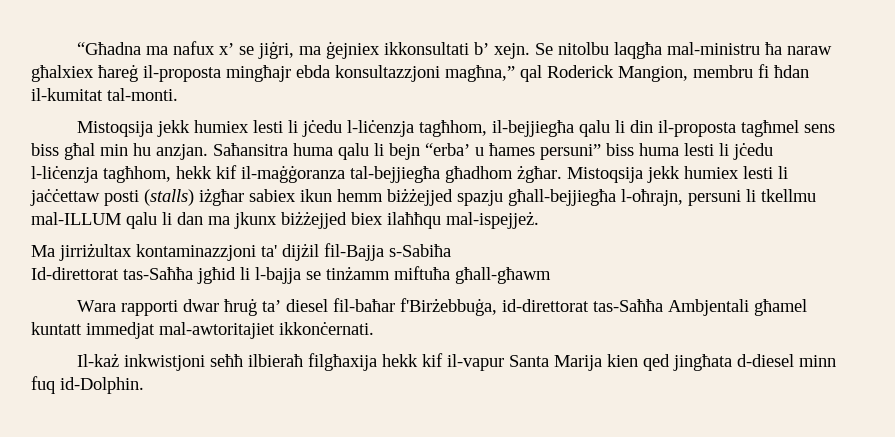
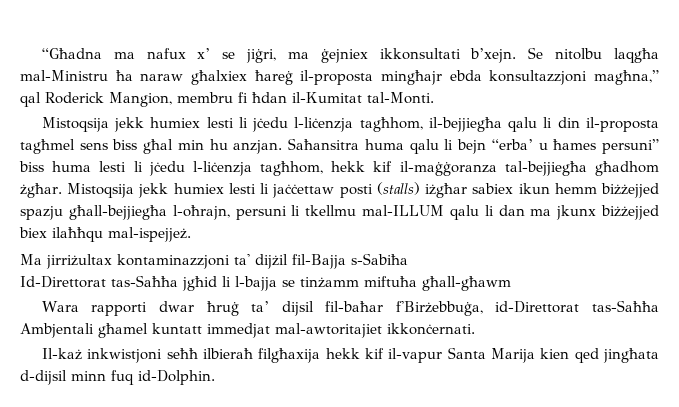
[473,42,530,59] b’ xejn. -> [470,48,517,63] b’xejn.
[666,42,760,55] mal-ministru -> [20,70,108,81] mal-Ministru
[31,88,178,101] il-kumitat tal-monti. -> [292,92,434,104] il-Kumitat tal-Monti.
[31,267,119,280] Id-direttorat -> [20,276,106,288] Id-Direttorat
[285,299,328,312] diesel -> [281,301,314,316] dijsil
[501,299,589,312] id-direttorat -> [495,301,580,313] id-Direttorat
[736,354,794,367] d-diesel -> [20,370,67,385] d-dijsil

